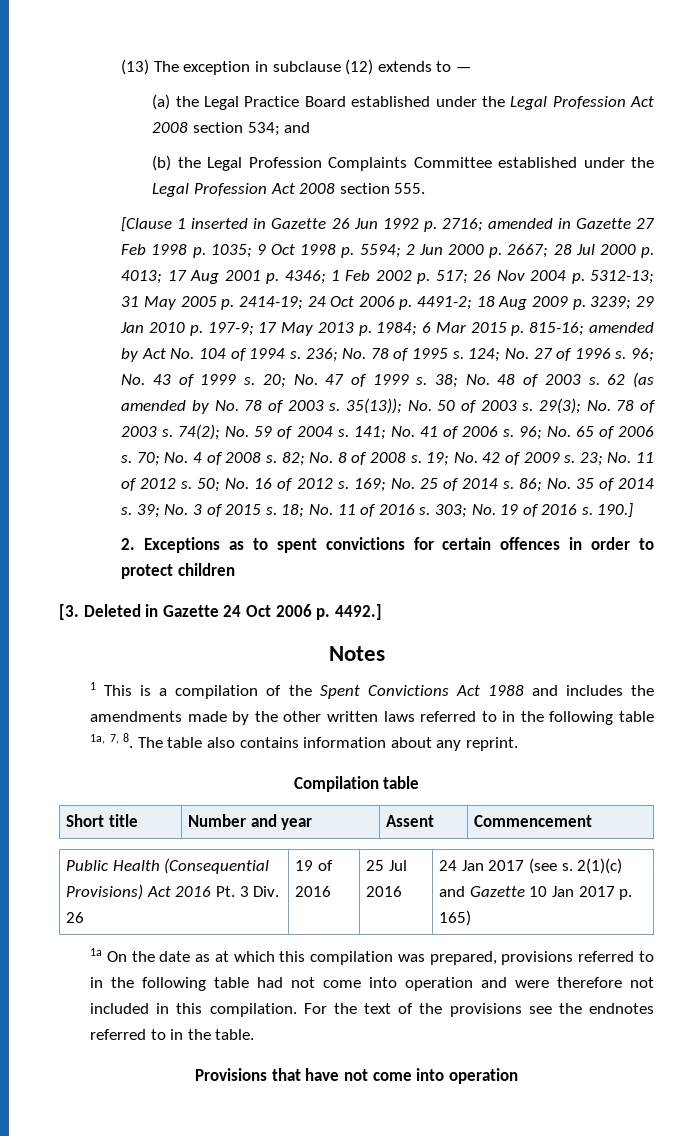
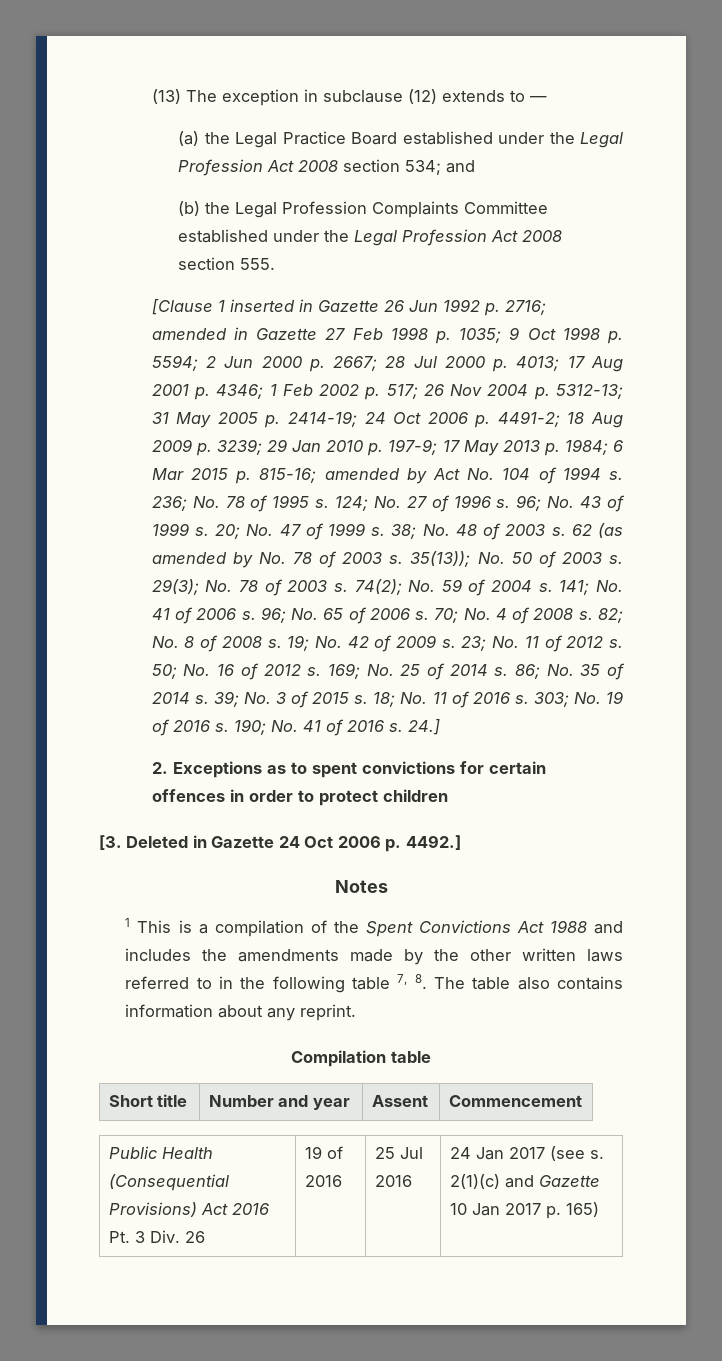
[597,503,634,518] 190.] -> [233,719,440,736] 190; No. 41 of 2016 s. 24.]
[90,734,106,744] 1a, -> (391, 983) none
[90,948,654,965] [90,977,654,991] [90,1003,655,1017] [90,1029,255,1040] [195,1068,518,1084] // 1a On the date as at which this compilation was prepared, provisions referred to in the following table had not come into operation and were therefore not included in this compilation. For the text of the provisions see the endnotes referred to in the table. // Provisions that have not come into operation -> (599, 1209) none

